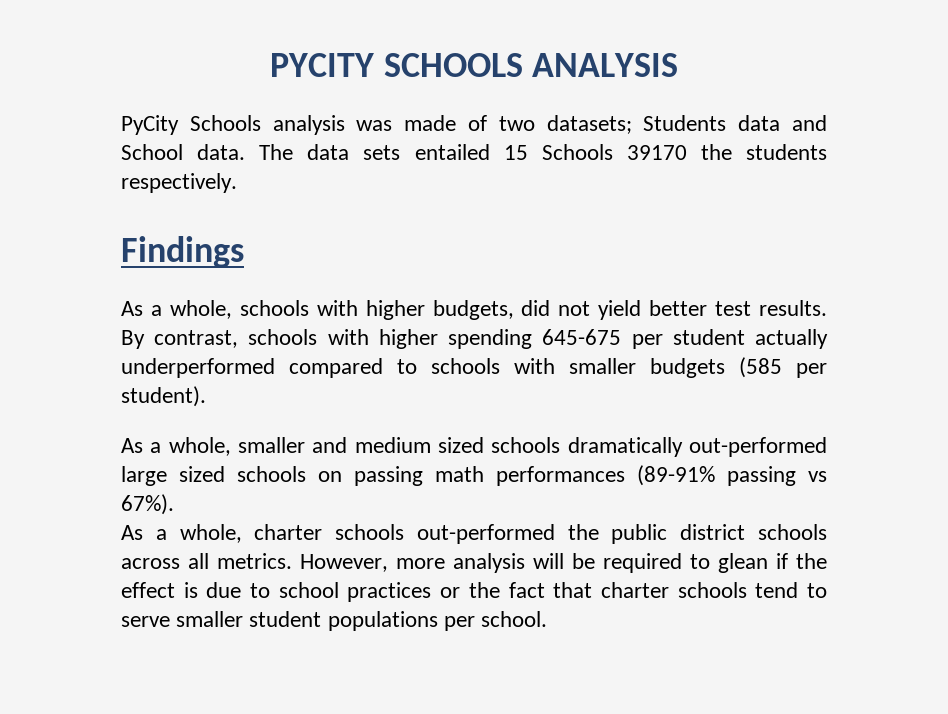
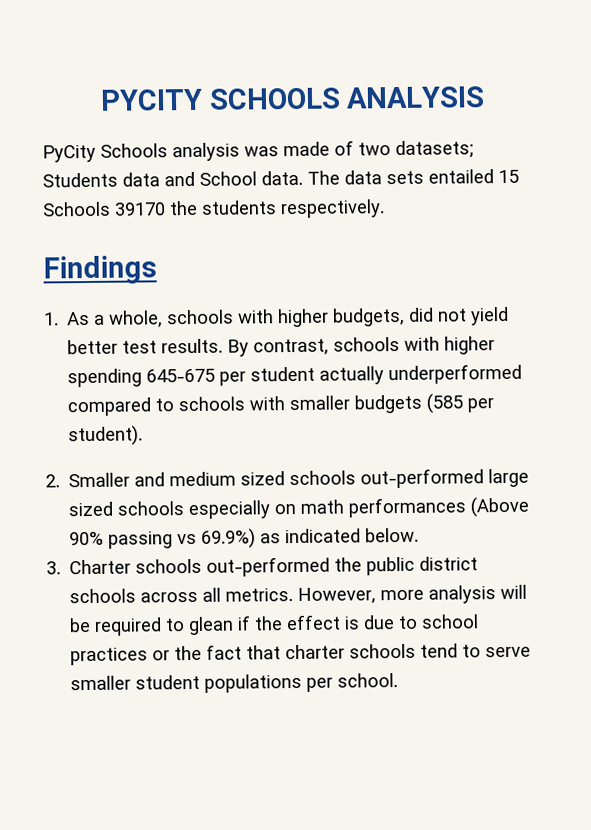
(244, 252) none -> [44,312,59,326] 1.
[121,437,305,456] As a whole, smaller -> [45,472,131,488] 2. Smaller
[567,437,683,457] dramatically -> (357, 478) none
[318,465,827,486] [121,494,174,515] [121,524,323,543] on passing math performances (89-91% passing vs 67%). // As a whole, charter -> [188,496,530,520] [69,527,420,549] [46,559,132,575] especially on math performances (Above 90% passing vs 69.9%) as indicated below. // 3. Charter

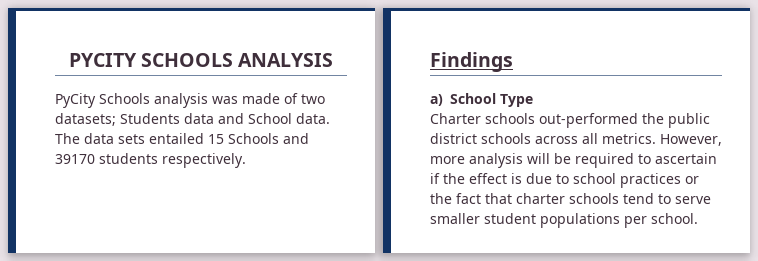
[114,200,198,216] 39170 the -> [283,133,309,144] [55,154,95,164] and 39170
[44,306,510,328] [67,336,496,357] [67,363,523,388] [67,393,495,417] [68,425,144,447] [45,468,530,489] [68,496,530,520] [69,527,420,549] [46,561,61,575] 1. As a whole, schools with higher budgets, did not yield better test results. By contrast, schools with higher spending 645-675 per student actually underperformed compared to schools with smaller budgets (585 per student). // 2. Smaller and medium sized schools out-performed large sized schools especially on math performances (Above 90% passing vs 69.9%) as indicated below. // 3. -> [430,93,533,107] a) School Type //
[188,616,235,636] glean -> [655,153,717,164] ascertain

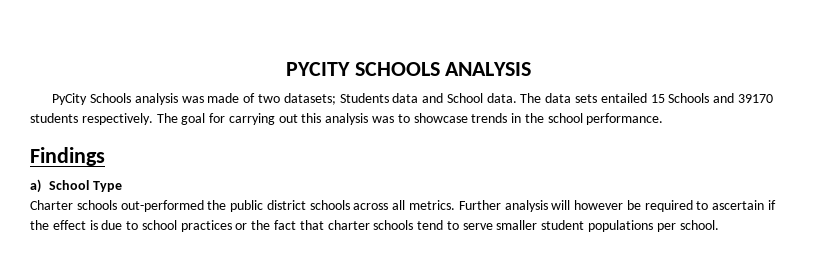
(246, 160) none -> [156,113,664,125] The goal for carrying out this analysis was to showcase trends in the school performance.
[660,134,722,146] [430,156,465,164] However, more -> [458,200,501,210] Further
(550, 158) none -> [574,200,624,210] however

